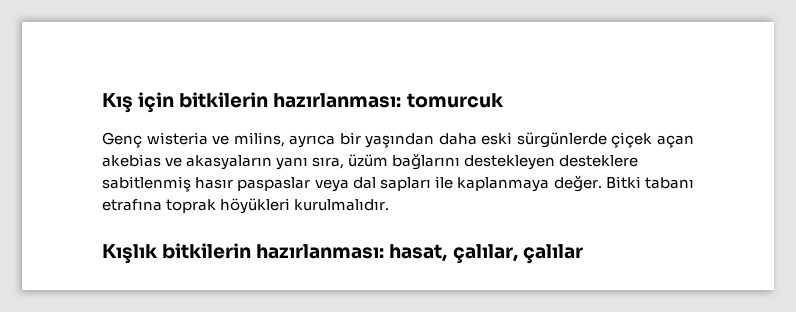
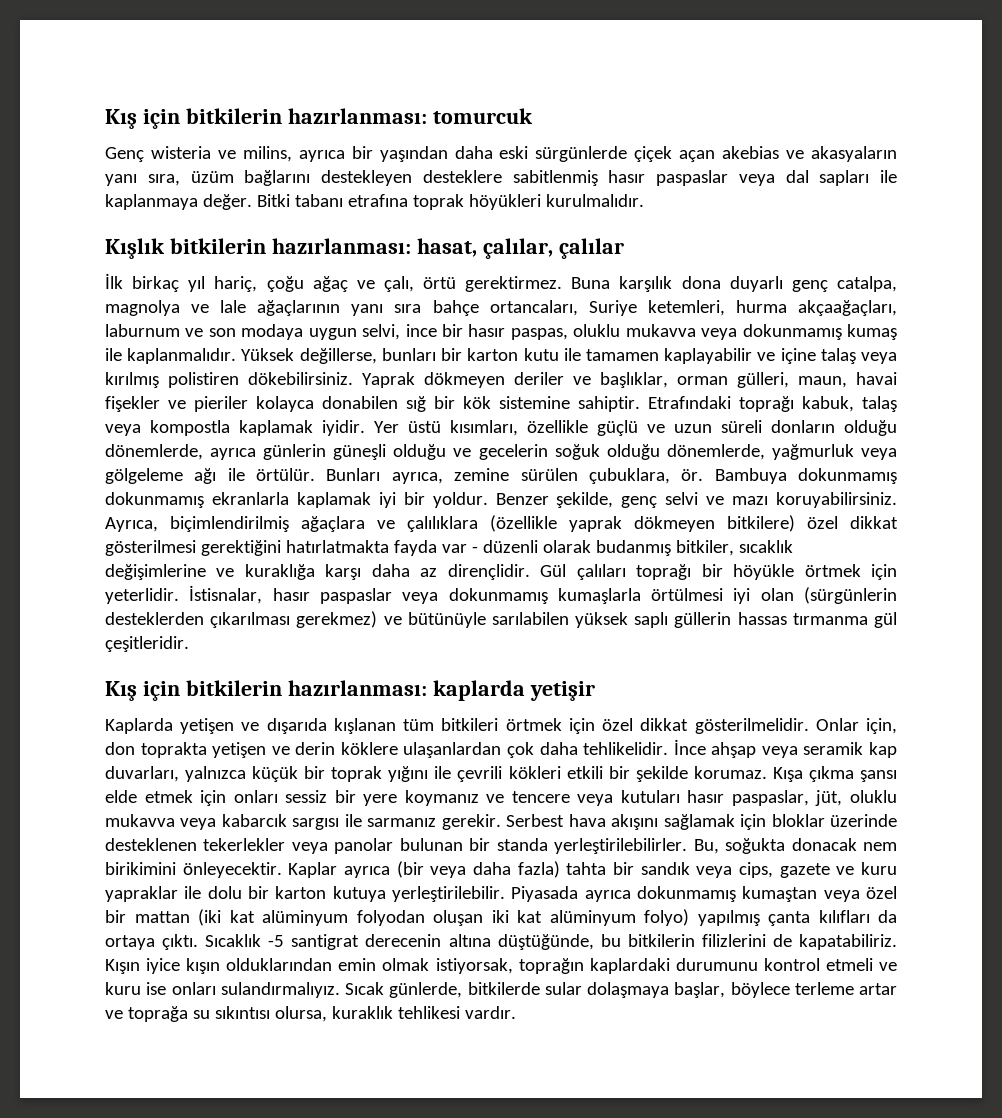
(583, 254) none -> [105,273,897,292] [105,300,897,316] [105,324,898,340] [105,348,897,364] [105,372,897,388] [105,396,897,412] [105,420,897,436] [105,444,897,460] [105,468,898,484] [105,492,897,508] [105,515,898,532] [105,540,793,556] [105,564,897,580] [105,585,897,604] [105,611,897,628] [105,636,189,652] [105,680,595,701] [105,718,898,734] [105,739,897,758] [105,766,898,782] [105,790,897,806] [105,814,897,830] [105,838,897,854] [105,861,897,878] [105,886,897,902] [105,909,897,926] [105,934,897,950] [105,958,897,974] [105,982,897,998] [105,1006,516,1022] // İlk birkaç yıl hariç, çoğu ağaç ve çalı, örtü gerektirmez. Buna karşılık dona duyarlı genç catalpa, magnolya ve lale ağaçlarının yanı sıra bahçe ortancaları, Suriye ketemleri, hurma akçaağaçları, laburnum ve son modaya uygun selvi, ince bir hasır paspas, oluklu mukavva veya dokunmamış kumaş ile kaplanmalıdır. Yüksek değillerse, bunları bir karton kutu ile tamamen kaplayabilir ve içine talaş veya kırılmış polistiren dökebilirsiniz. Yaprak dökmeyen deriler ve başlıklar, orman gülleri, maun, havai fişekler ve pieriler kolayca donabilen sığ bir kök sistemine sahiptir. Etrafındaki toprağı kabuk, talaş veya kompostla kaplamak iyidir. Yer üstü kısımları, özellikle güçlü ve uzun süreli donların olduğu dönemlerde, ayrıca günlerin güneşli olduğu ve gecelerin soğuk olduğu dönemlerde, yağmurluk veya gölgeleme ağı ile örtülür. Bunları ayrıca, zemine sürülen çubuklara, ör. Bambuya dokunmamış dokunmamış ekranlarla kaplamak iyi bir yoldur. Benzer şekilde, genç selvi ve mazı koruyabilirsiniz. Ayrıca, biçimlendirilmiş ağaçlara ve çalılıklara (özellikle yaprak dökmeyen bitkilere) özel dikkat gösterilmesi gerektiğini hatırlatmakta fayda var - düzenli olarak budanmış bitkiler, sıcaklık değişimlerine ve kuraklığa karşı daha az dirençlidir. Gül çalıları toprağı bir höyükle örtmek için yeterlidir. İstisnalar, hasır paspaslar veya dokunmamış kumaşlarla örtülmesi iyi olan (sürgünlerin desteklerden çıkarılması gerekmez) ve bütünüyle sarılabilen yüksek saplı güllerin hassas tırmanma gül çeşitleridir. // Kış için bitkilerin hazırlanması: kaplarda yetişir // Kaplarda yetişen ve dışarıda kışlanan tüm bitkileri örtmek için özel dikkat gösterilmelidir. Onlar için, don toprakta yetişen ve derin köklere ulaşanlardan çok daha tehlikelidir. İnce ahşap veya seramik kap duvarları, yalnızca küçük bir toprak yığını ile çevrili kökleri etkili bir şekilde korumaz. Kışa çıkma şansı elde etmek için onları sessiz bir yere koymanız ve tencere veya kutuları hasır paspaslar, jüt, oluklu mukavva veya kabarcık sargısı ile sarmanız gerekir. Serbest hava akışını sağlamak için bloklar üzerinde desteklenen tekerlekler veya panolar bulunan bir standa yerleştirilebilirler. Bu, soğukta donacak nem birikimini önleyecektir. Kaplar ayrıca (bir veya daha fazla) tahta bir sandık veya cips, gazete ve kuru yapraklar ile dolu bir karton kutuya yerleştirilebilir. Piyasada ayrıca dokunmamış kumaştan veya özel bir mattan (iki kat alüminyum folyodan oluşan iki kat alüminyum folyo) yapılmış çanta kılıfları da ortaya çıktı. Sıcaklık -5 santigrat derecenin altına düştüğünde, bu bitkilerin filizlerini de kapatabiliriz. Kışın iyice kışın olduklarından emin olmak istiyorsak, toprağın kaplardaki durumunu kontrol etmeli ve kuru ise onları sulandırmalıyız. Sıcak günlerde, bitkilerde sular dolaşmaya başlar, böylece terleme artar ve toprağa su sıkıntısı olursa, kuraklık tehlikesi vardır.

